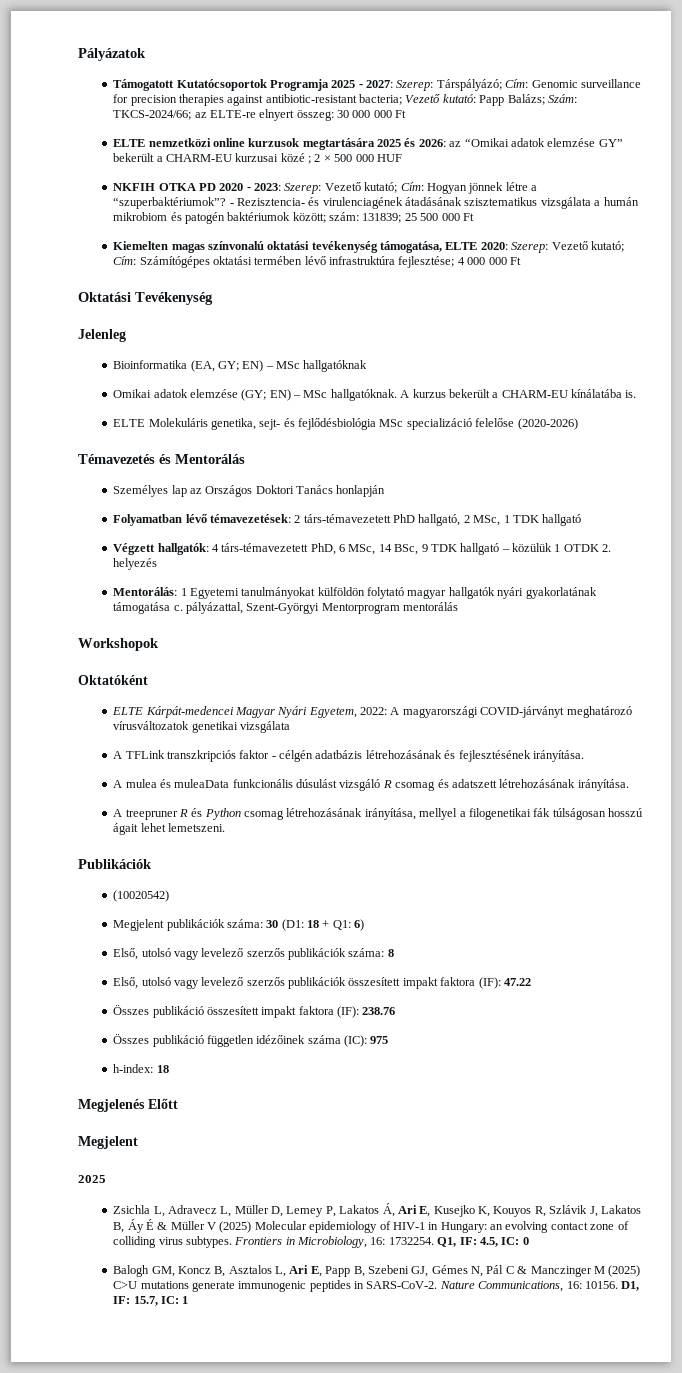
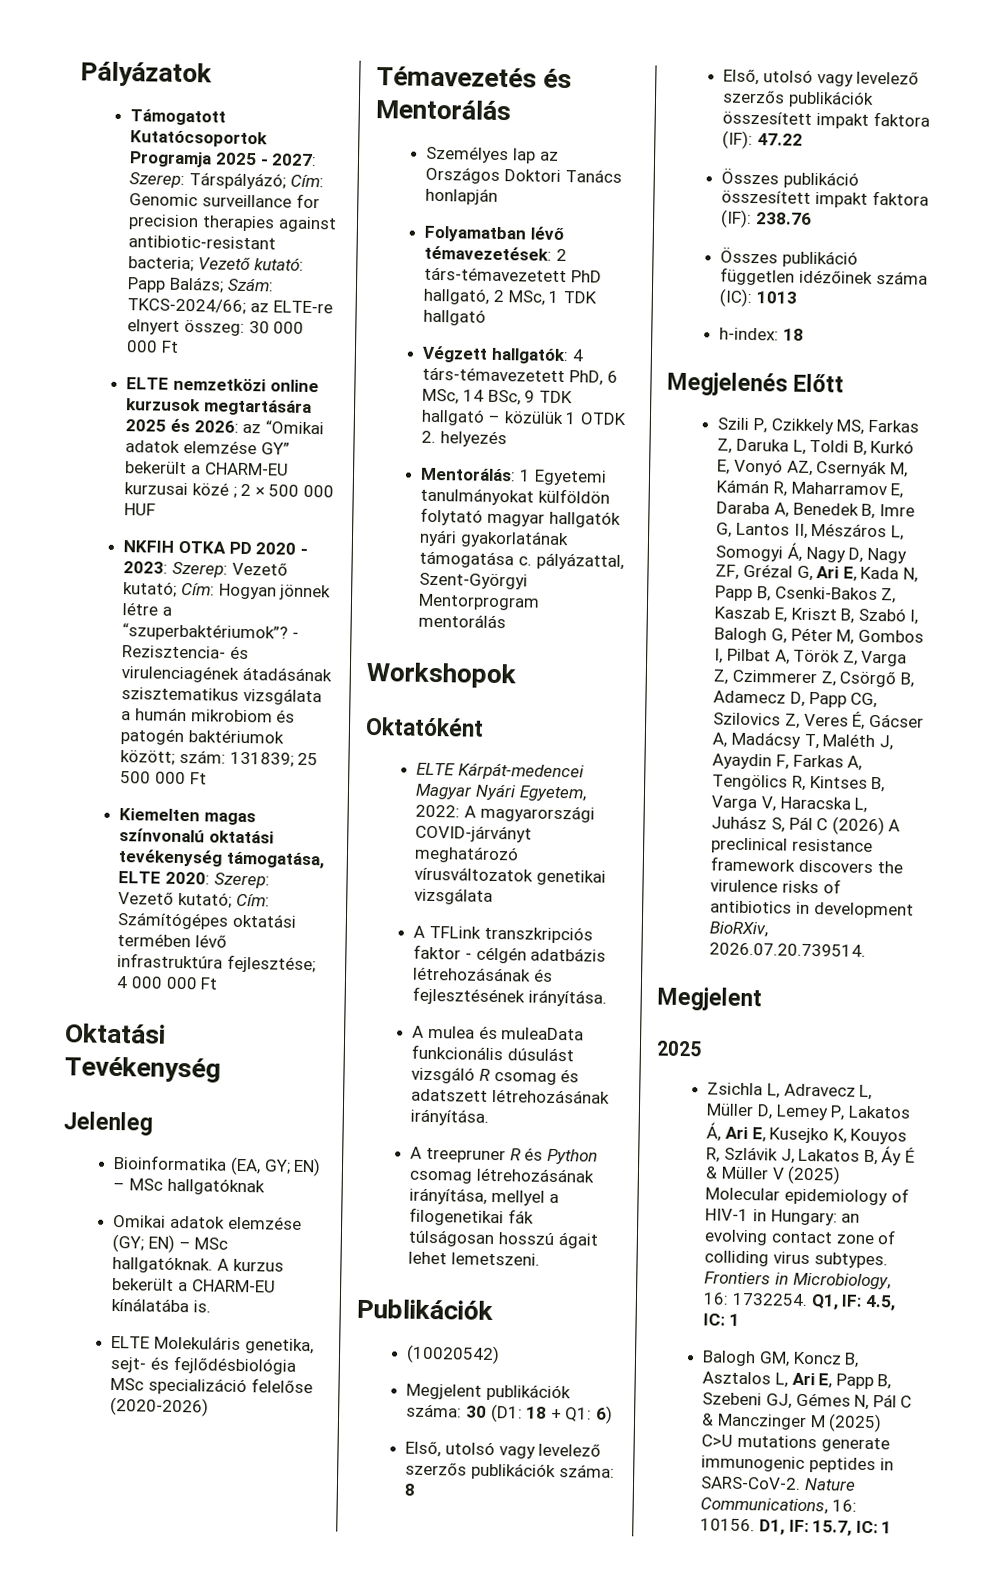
[370,1036,389,1044] 975 -> [755,291,797,304] 1013
(178, 1103) none -> [717,417,919,435] [717,438,915,456] [717,458,908,478] [716,479,904,499] [716,501,915,519] [716,522,904,541] [715,542,907,564] [715,563,918,583] [715,585,897,604] [714,606,919,625] [714,627,924,645] [714,648,908,667] [713,669,914,688] [713,690,878,709] [713,711,924,730] [712,731,893,751] [712,753,863,771] [712,774,886,793] [711,795,868,813] [711,815,901,836] [711,837,873,854] [710,856,903,874] [710,879,841,894] [710,900,914,919] [709,921,769,938] [709,942,867,957] // Szili P, Czikkely MS, Farkas Z, Daruka L, Toldi B, Kurkó E, Vonyó AZ, Csernyák M, Kámán R, Maharramov E, Daraba A, Benedek B, Imre G, Lantos II, Mészáros L, Somogyi Á, Nagy D, Nagy ZF, Grézal G, Ari E, Kada N, Papp B, Csenki-Bakos Z, Kaszab E, Kriszt B, Szabó I, Balogh G, Péter M, Gombos I, Pilbat A, Török Z, Varga Z, Czimmerer Z, Csörgő B, Adamecz D, Papp CG, Szilovics Z, Veres É, Gácser A, Madácsy T, Maléth J, Ayaydin F, Farkas A, Tengölics R, Kintses B, Varga V, Haracska L, Juhász S, Pál C (2026) A preclinical resistance framework discovers the virulence risks of antibiotics in development BioRXiv, 2026.07.20.739514.
[522,1237,529,1245] 0 -> [728,1313,740,1326] 1

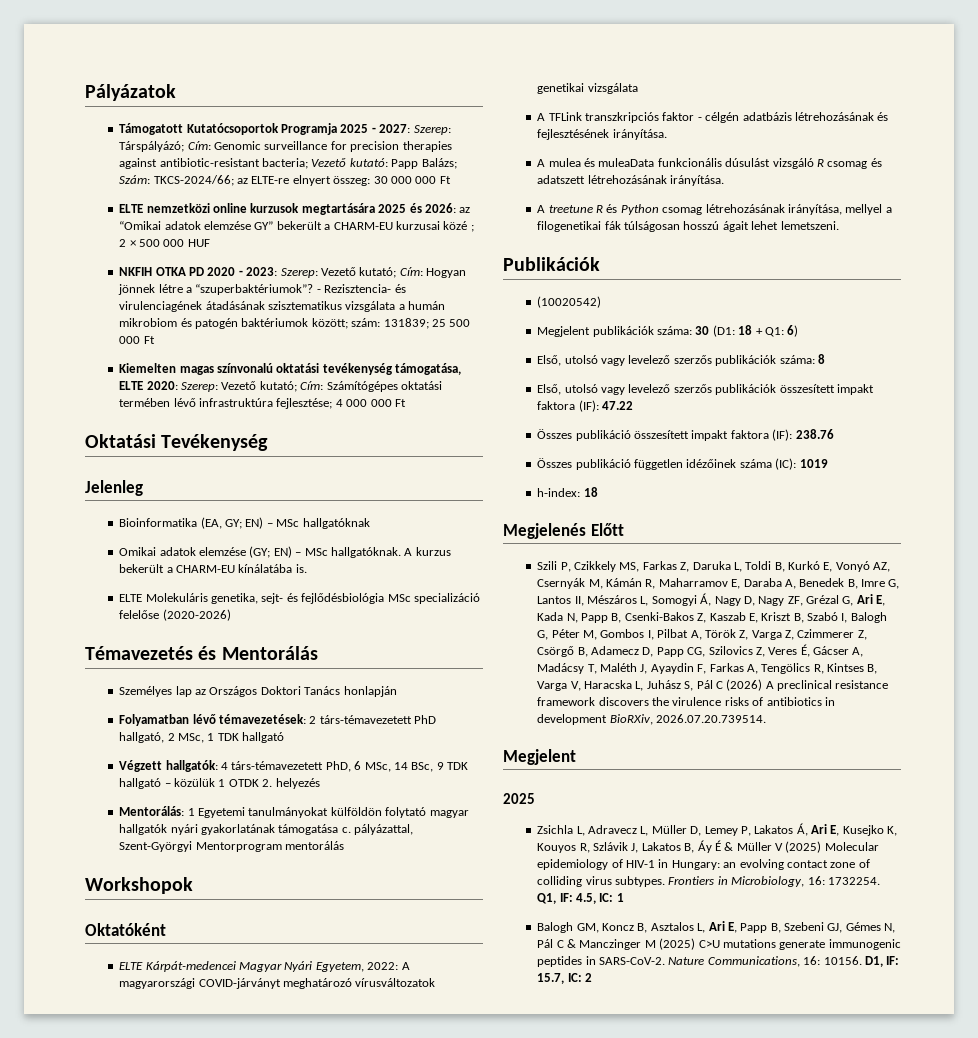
[425,1147,506,1164] treepruner -> [548,205,593,213] treetune
[755,291,797,304] 1013 -> [799,459,828,468] 1019
[881,1521,893,1534] 1 -> [585,973,593,982] 2

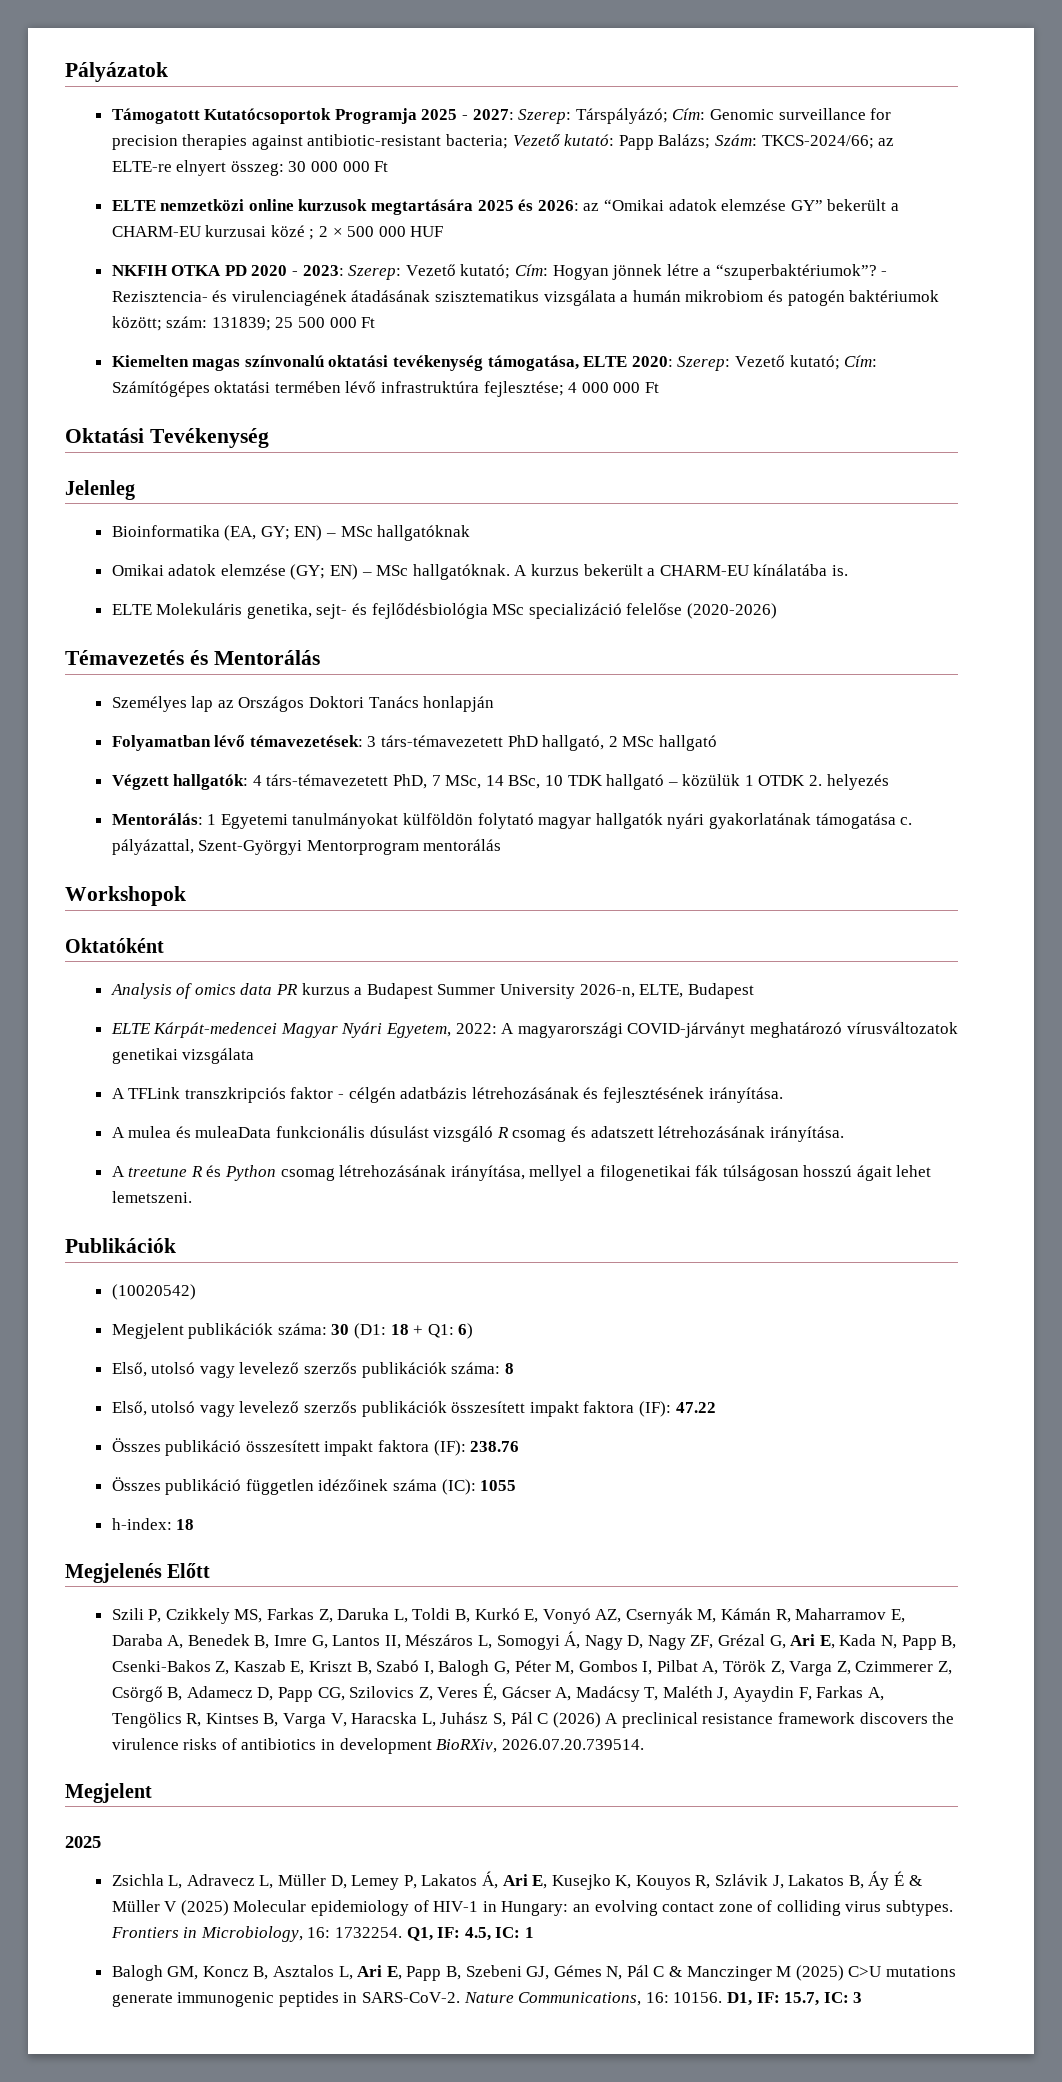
[309,716,317,724] 2 -> [367,736,377,747] 3
[178,733,239,743] MSc, 1 TDK -> [622,736,655,747] MSc
[354,761,362,770] 6 -> [431,775,441,786] 7
[436,762,444,770] 9 -> [544,775,563,786] 10
(166, 929) none -> [110,983,754,999] // Analysis of omics data PR kurzus a Budapest Summer University 2026-n, ELTE, Budapest
[799,459,828,468] 1019 -> [480,1480,517,1491] 1055
[585,973,593,982] 2 -> [853,1992,863,2003] 3

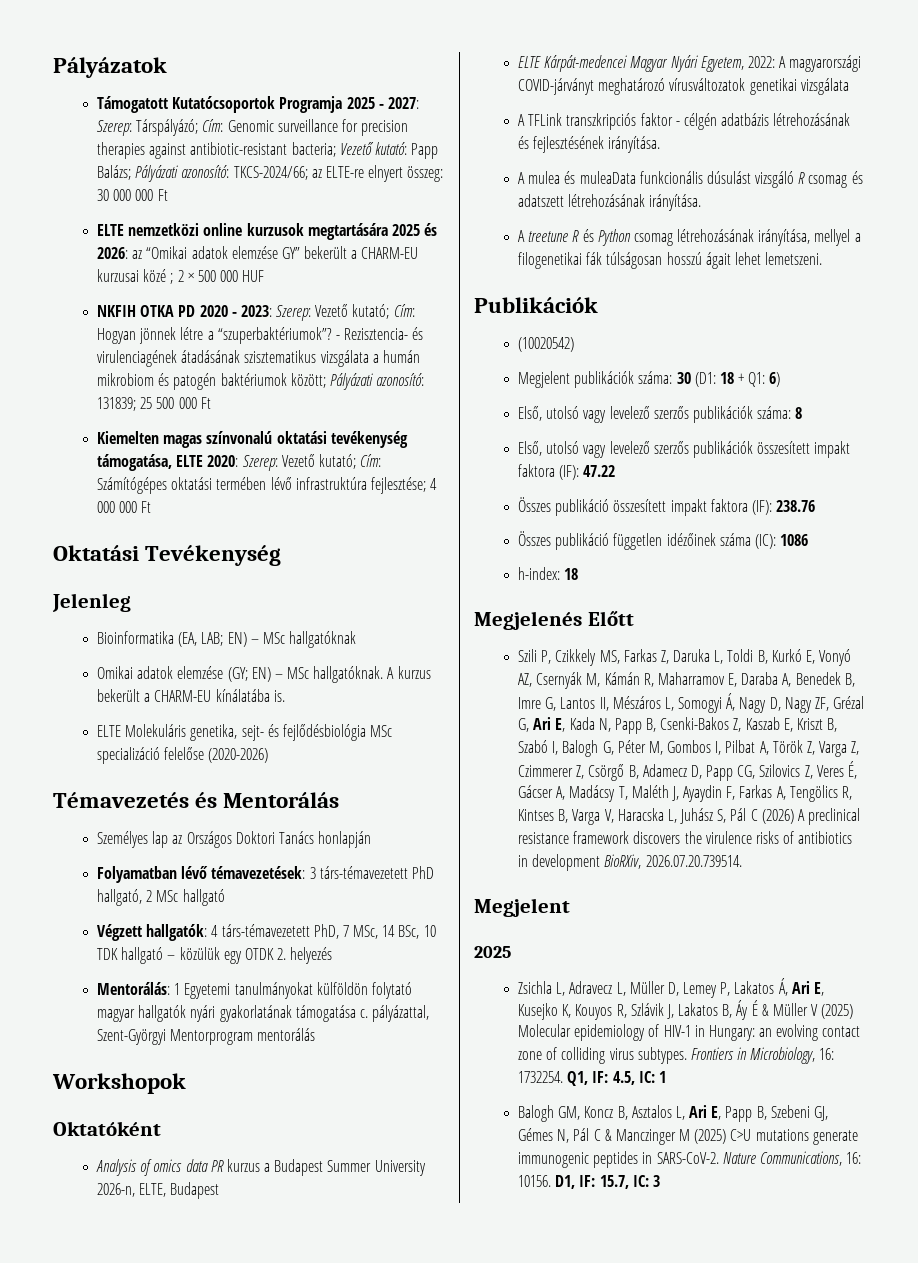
[714,134,757,146] Szám: -> [135,165,230,182] Pályázati azonosító:
[166,316,208,328] szám: -> [329,373,425,390] Pályázati azonosító:
[260,526,290,540] GY; -> [201,632,224,646] LAB;
[744,775,754,786] 1 -> [223,951,242,964] egy
[480,1480,517,1491] 1055 -> [780,534,809,546] 1086

